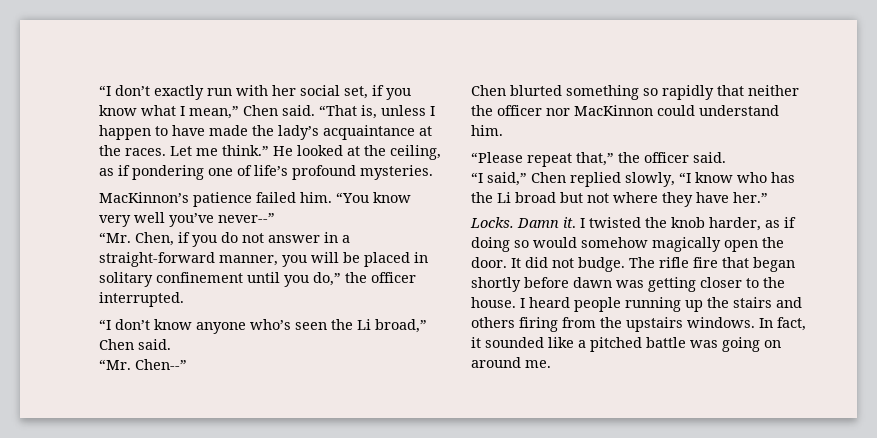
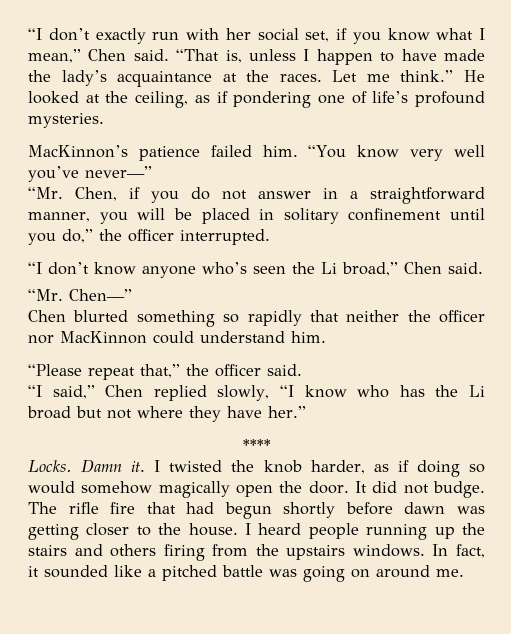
[218,213,275,223] never--” -> [85,166,152,178] never—”
[99,252,215,267] straight-forward -> [369,187,485,204] straightforward
[135,359,187,370] Chen--” -> [68,289,132,301] Chen—”
(768, 197) none -> [242,439,271,451] // ****
[753,257,795,272] began -> [186,502,272,519] had begun

